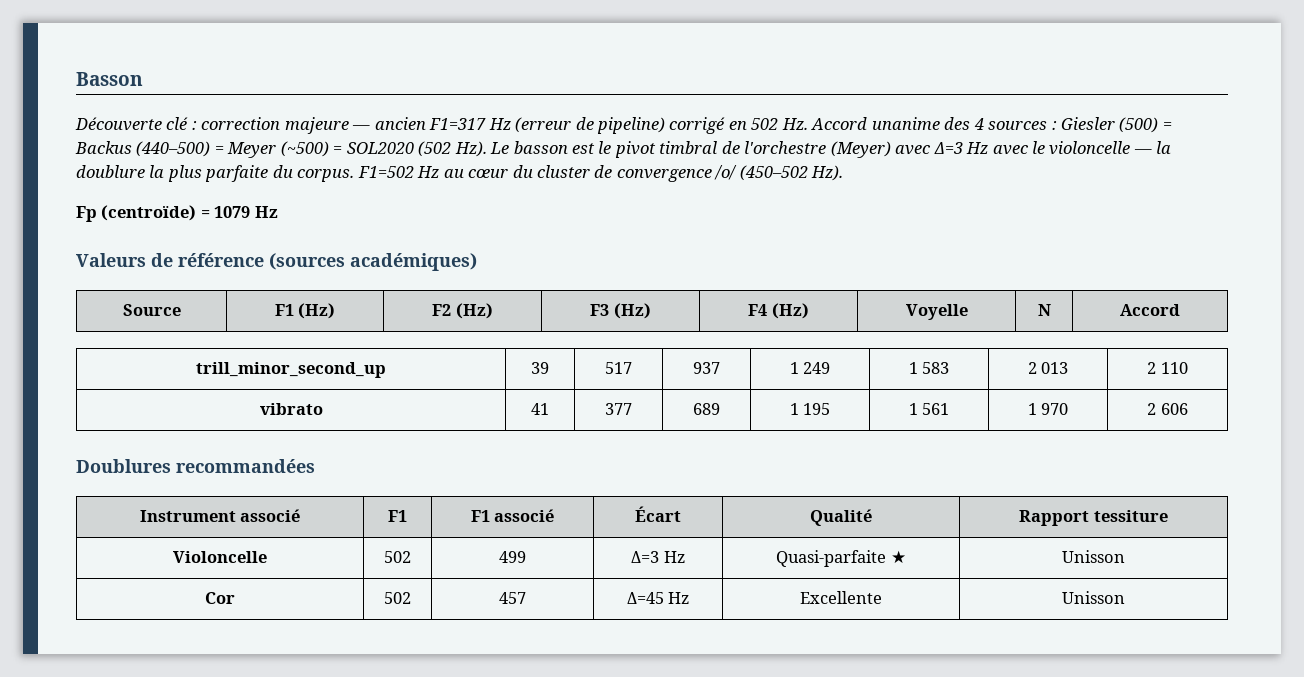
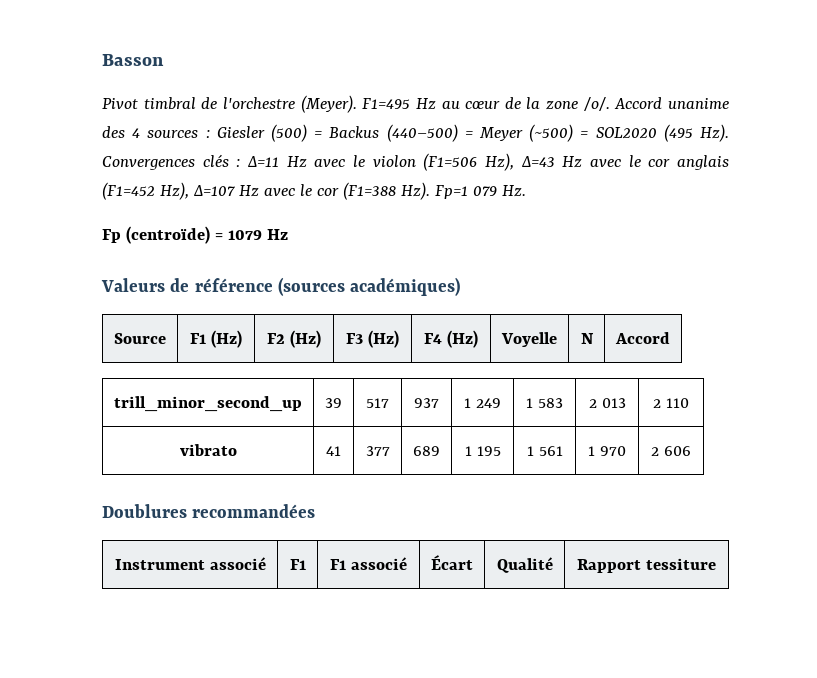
[75,117,808,134] Découverte clé : correction majeure — ancien F1=317 Hz (erreur de pipeline) corrigé en 502 Hz. -> [102,95,610,113] Pivot timbral de l'orchestre (Meyer). F1=495 Hz au cœur de la zone /o/.
[418,141,1172,158] [76,165,844,182] (502 Hz). Le basson est le pivot timbral de l'orchestre (Meyer) avec Δ=3 Hz avec le violoncelle — la doublure la plus parfaite du corpus. F1=502 Hz au cœur du cluster de convergence /o/ (450–502 Hz). -> [663,124,729,142] [102,153,729,171] [102,182,526,200] (495 Hz). Convergences clés : Δ=11 Hz avec le violon (F1=506 Hz), Δ=43 Hz avec le cor anglais (F1=452 Hz), Δ=107 Hz avec le cor (F1=388 Hz). Fp=1 079 Hz.
[173,551,267,563] [384,551,411,563] [499,551,526,563] [631,551,685,563] [776,550,906,567] [1062,550,1125,563] [205,592,235,604] [384,592,411,604] [499,592,526,604] [626,592,690,604] [800,591,882,604] [1062,591,1125,604] // Violoncelle | 502 | 499 | Δ=3 Hz | Quasi-parfaite ★ | Unisson // Cor | 502 | 457 | Δ=45 Hz | Excellente | Unisson -> (716, 564) none

